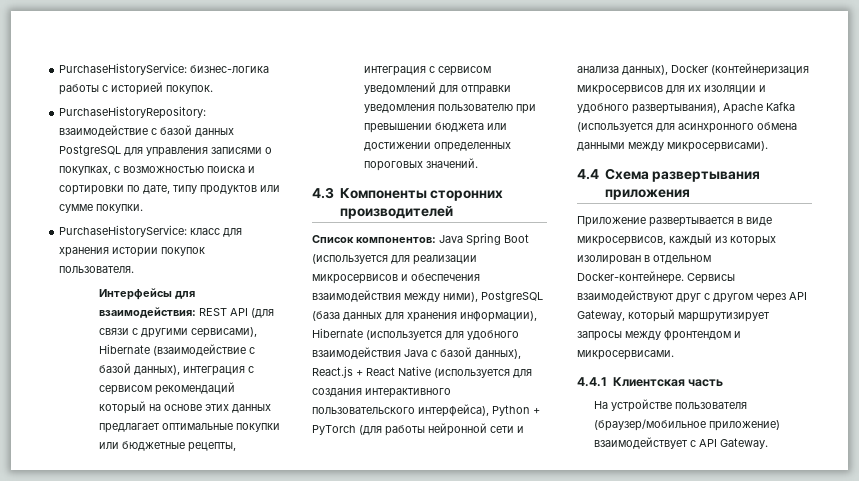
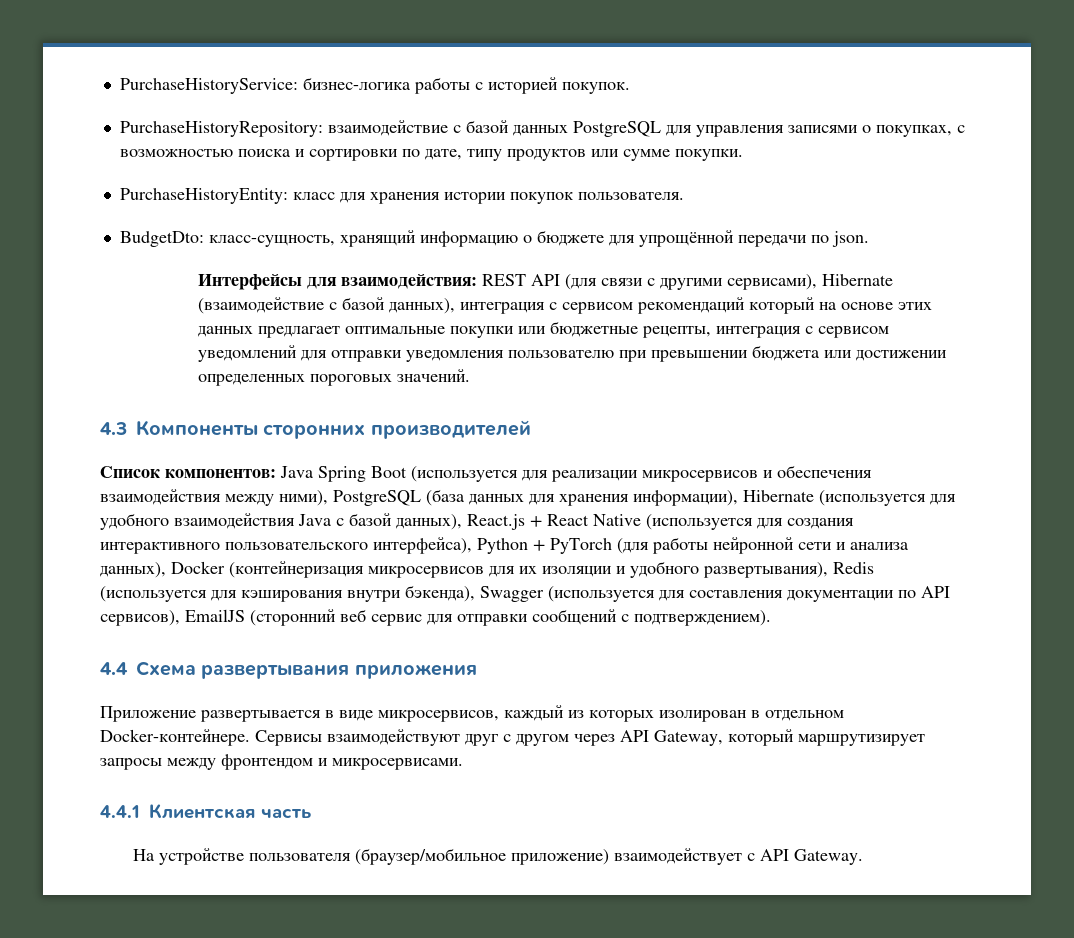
[59,225,188,237] PurchaseHistoryService: -> [119,188,288,204] PurchaseHistoryEntity:
(135, 269) none -> [119,230,869,247] // BudgetDto: класс-сущность, хранящий информацию о бюджете для упрощённой передачи по json.
[723,102,795,114] [577,122,797,133] [577,141,768,152] Apache Kafka (используется для асинхронного обмена данными между микросервисами). -> [833,562,874,574] [100,585,950,602] [100,609,771,626] Redis (используется для кэширования внутри бэкенда), Swagger (используется для составления документации по API сервисов), EmailJS (сторонний веб сервис для отправки сообщений с подтверждением).

